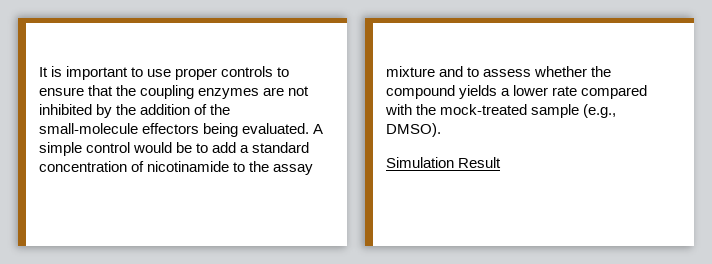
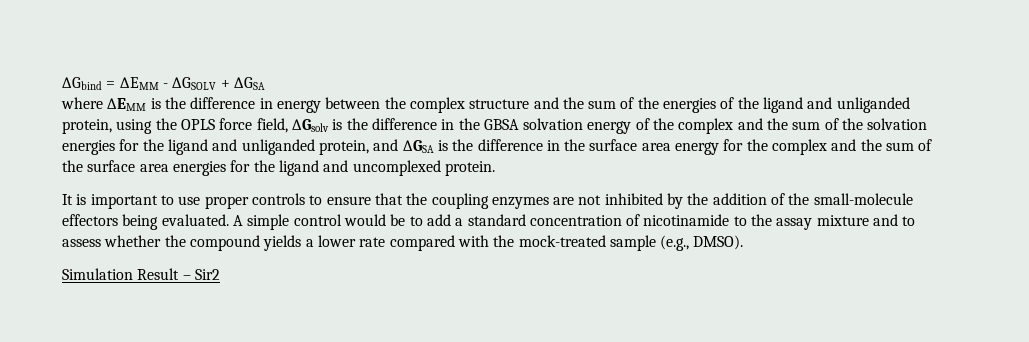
(39, 72) none -> [62,77,265,90] [61,97,910,113] [62,118,928,134] [62,139,933,155] [62,160,495,176] ∆Gbind = ∆EMM - ∆GSOLV + ∆GSA // where ∆EMM is the difference in energy between the complex structure and the sum of the energies of the ligand and unliganded protein, using the OPLS force field, ∆Gsolv is the difference in the GBSA solvation energy of the complex and the sum of the solvation energies for the ligand and unliganded protein, and ∆GSA is the difference in the surface area energy for the complex and the sum of the surface area energies for the ligand and uncomplexed protein. //
(502, 162) none -> [182,269,220,280] – Sir2

